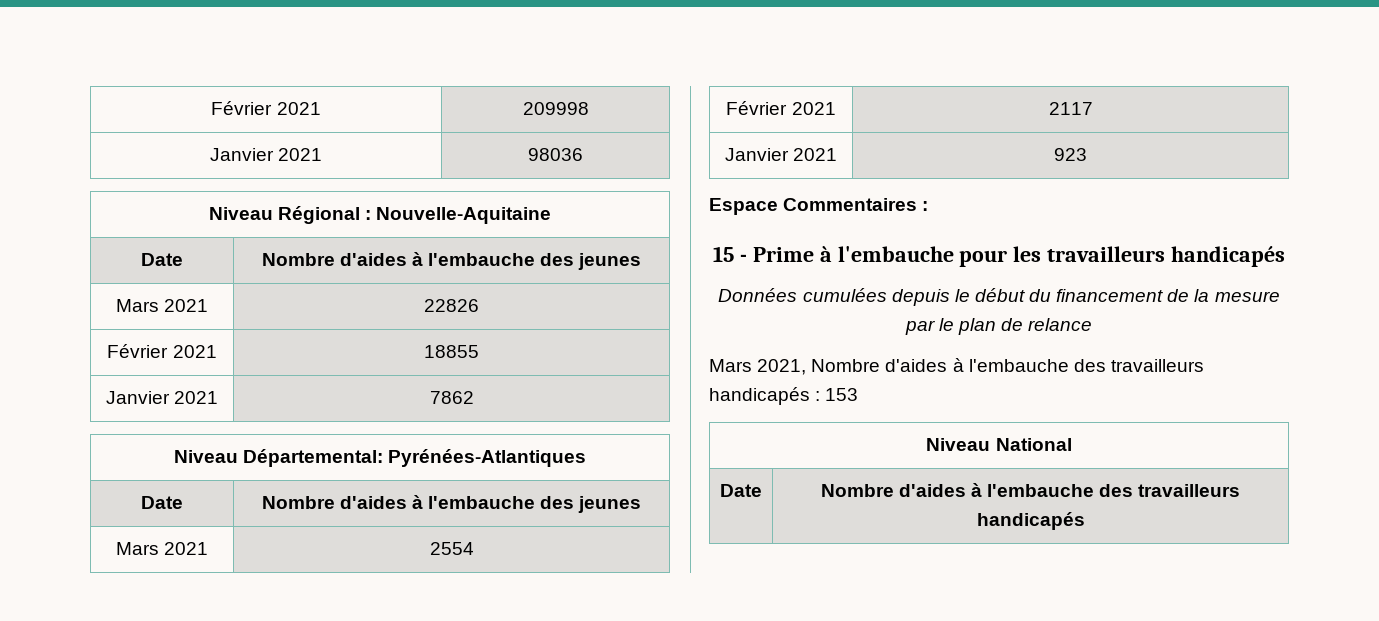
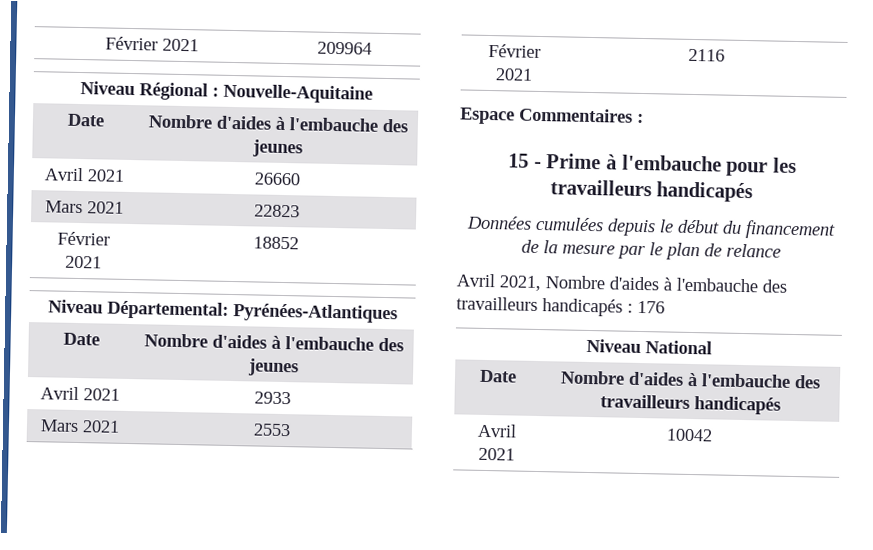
[211,101,321,115] [522,102,589,115] [209,148,323,161] [528,148,583,161] Février 2021 | 209998 // Janvier 2021 | 98036 -> [104,36,199,52] [316,41,372,55] Février 2021 | 209964
[115,299,209,312] [424,299,479,312] [107,344,217,358] [424,345,479,358] [105,391,219,404] [429,391,474,404] // Mars 2021 | 22826 // Février 2021 | 18855 // Janvier 2021 | 7862 -> [44,167,124,182] [253,172,300,186] [44,200,124,214] [253,204,300,218] [56,231,110,246] [64,255,102,269] [252,236,299,250] // Avril 2021 | 26660 // Mars 2021 | 22823 // Février 2021 | 18852
[115,542,209,555] [429,542,474,555] [726,101,836,115] [1048,102,1093,115] [724,148,838,161] [1054,148,1087,161] // Mars 2021 | 2554 // Février 2021 | 2117 // Janvier 2021 | 923 -> [40,386,120,401] [254,391,291,405] [39,419,120,433] [253,423,291,437] [487,43,541,58] [494,68,533,81] [688,48,725,62] // Avril 2021 | 2933 // Mars 2021 | 2553 // Février 2021 | 2116
[709,359,752,372] Mars -> [456,273,496,288] Avril
[825,388,859,401] 153 -> [637,300,665,314] 176
(1085, 521) none -> [477,423,517,438] [478,447,515,461] [666,428,713,442] // Avril 2021 | 10042

